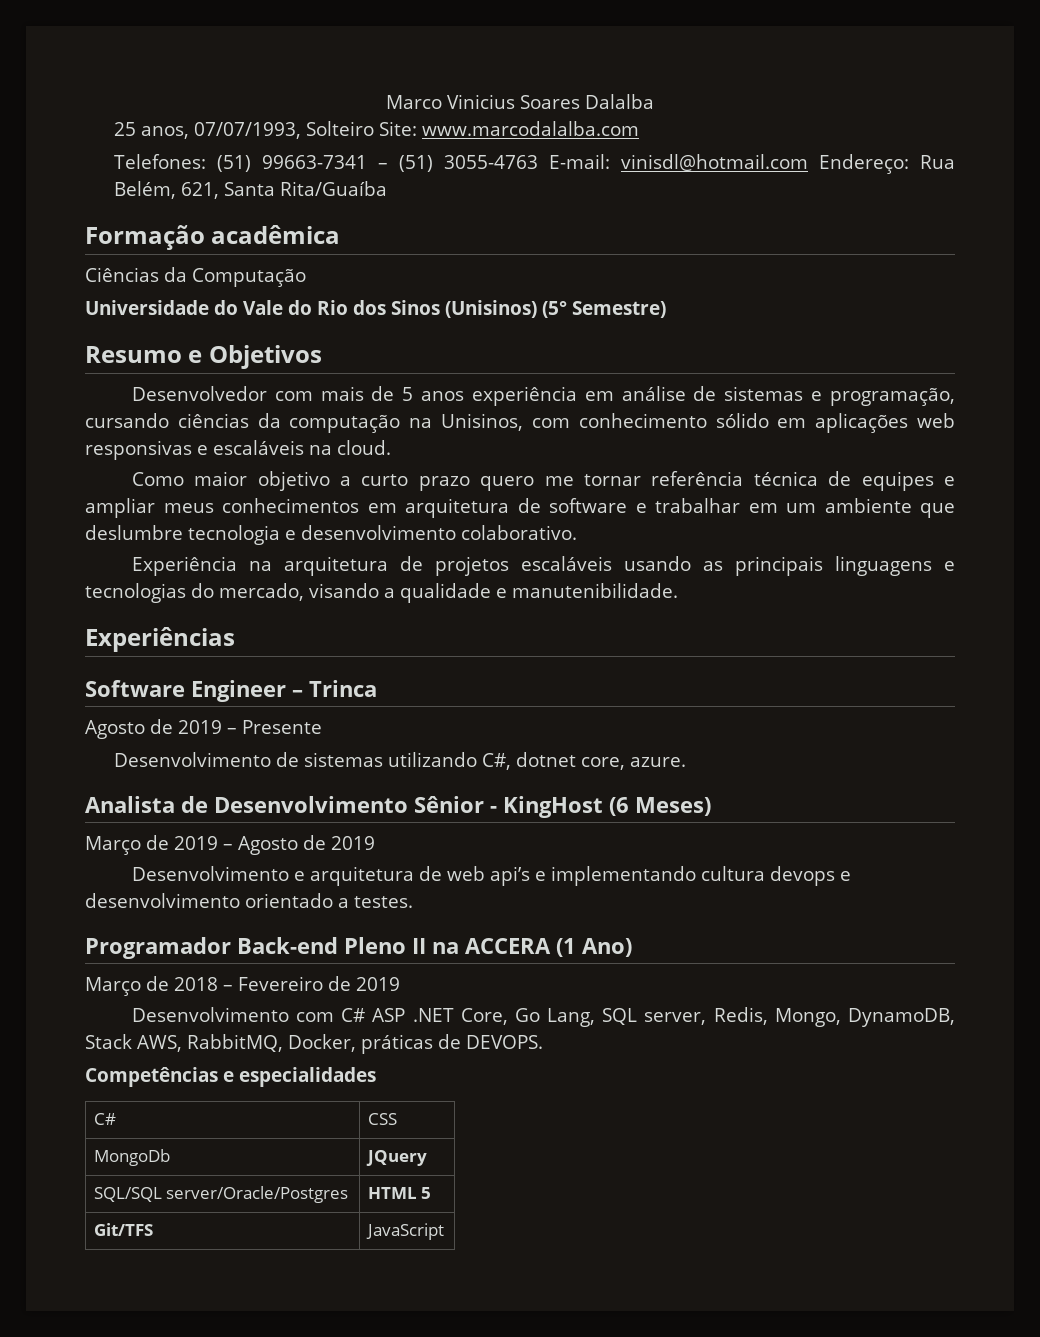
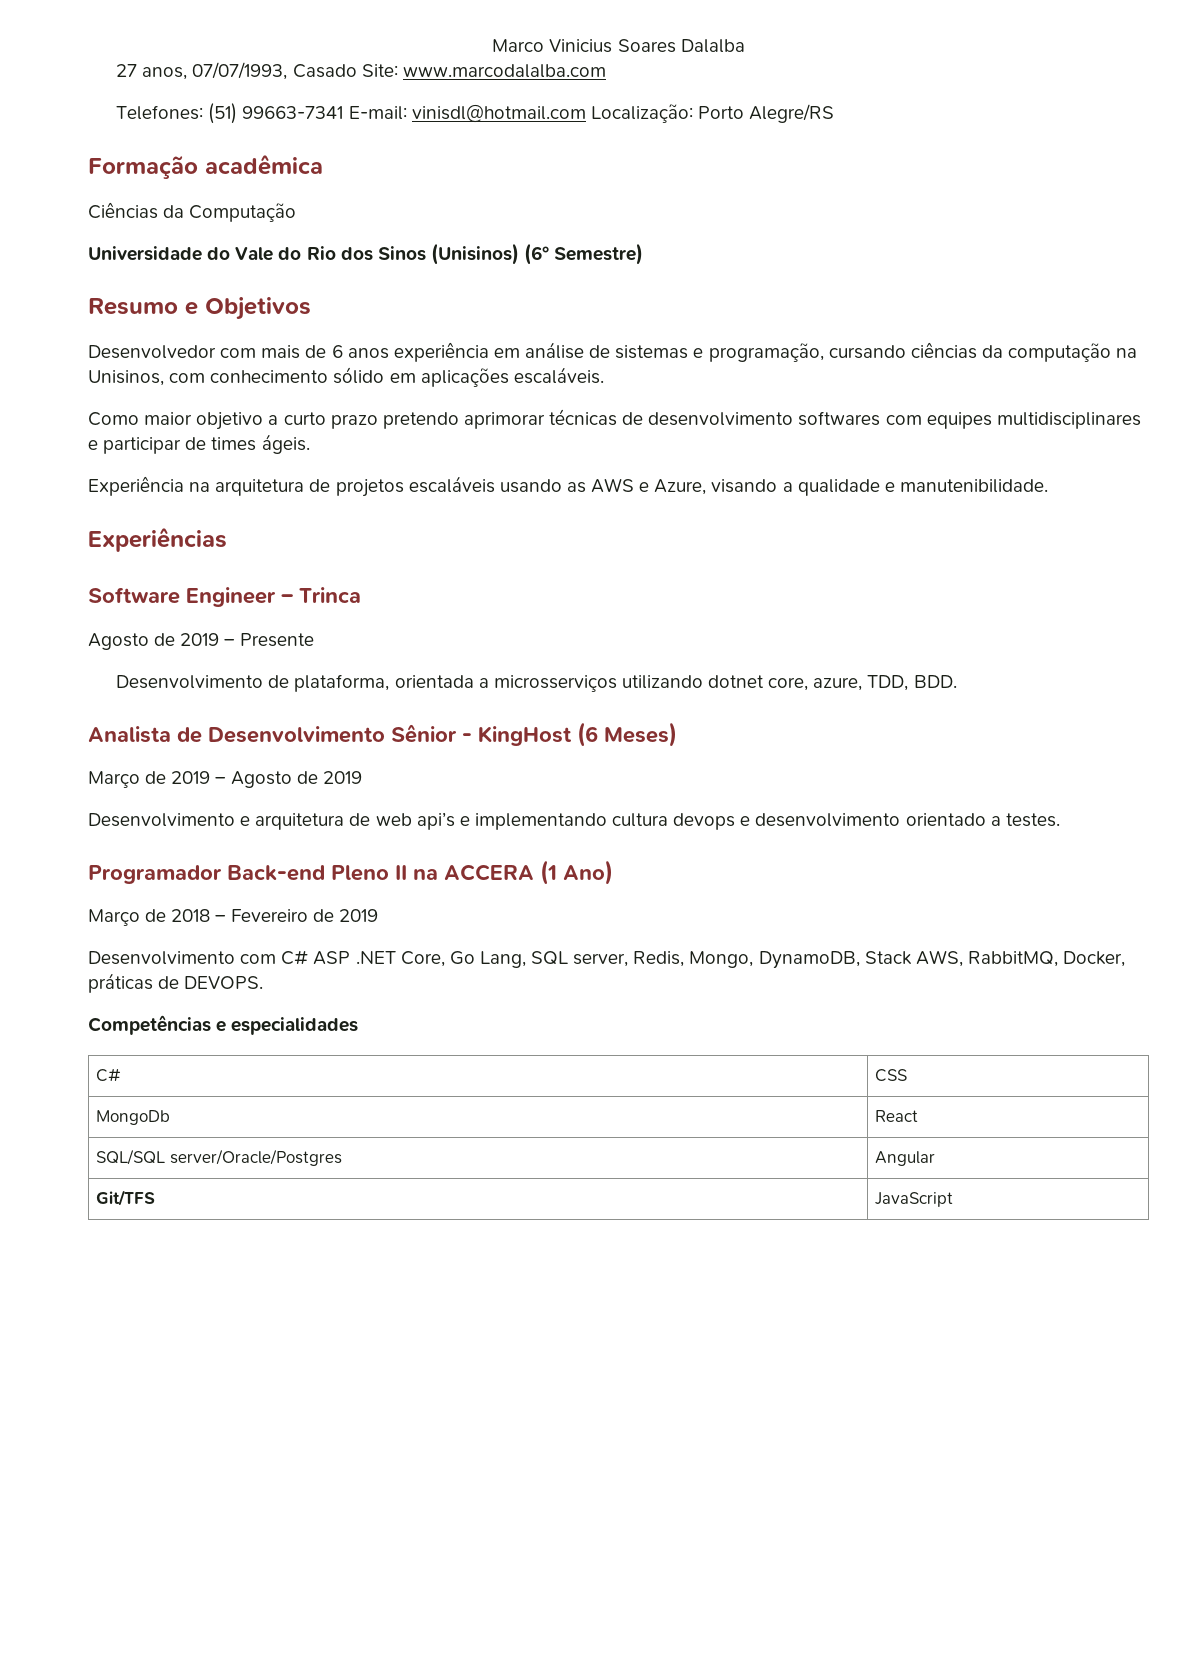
[114,122,137,136] 25 -> [116,64,138,77] 27
[306,121,375,136] Solteiro -> [292,64,357,78] Casado
[378,154,955,174] [114,181,388,199] – (51) 3055-4763 E-mail: vinisdl@hotmail.com Endereço: Rua Belém, 621, Santa Rita/Guaíba -> [348,104,835,123] E-mail: vinisdl@hotmail.com Localização: Porto Alegre/RS
[542,301,567,318] (5° -> [524,243,550,265] (6°
[402,387,414,401] 5 -> [331,345,343,358] 6
[917,413,956,428] [85,440,391,460] web responsivas e escaláveis na cloud. -> [513,367,604,384] escaláveis.
[480,471,956,491] [85,498,955,518] [85,525,577,545] quero me tornar referência técnica de equipes e ampliar meus conhecimentos em arquitetura de software e trabalhar em um ambiente que deslumbre tecnologia e desenvolvimento colaborativo. -> [382,409,1141,429] [88,434,310,454] pretendo aprimorar técnicas de desenvolvimento softwares com equipes multidisciplinares e participar de times ágeis.
[734,556,956,576] [85,583,304,603] principais linguagens e tecnologias do mercado, -> [591,478,707,495] AWS e Azure,
[304,752,687,770] sistemas utilizando C#, dotnet core, azure. -> [294,674,957,692] plataforma, orientada a microsserviços utilizando dotnet core, azure, TDD, BDD.
[365,1150,427,1166] JQuery -> [874,1110,918,1122] React
[367,1187,432,1199] HTML 5 -> [874,1151,935,1166] Angular

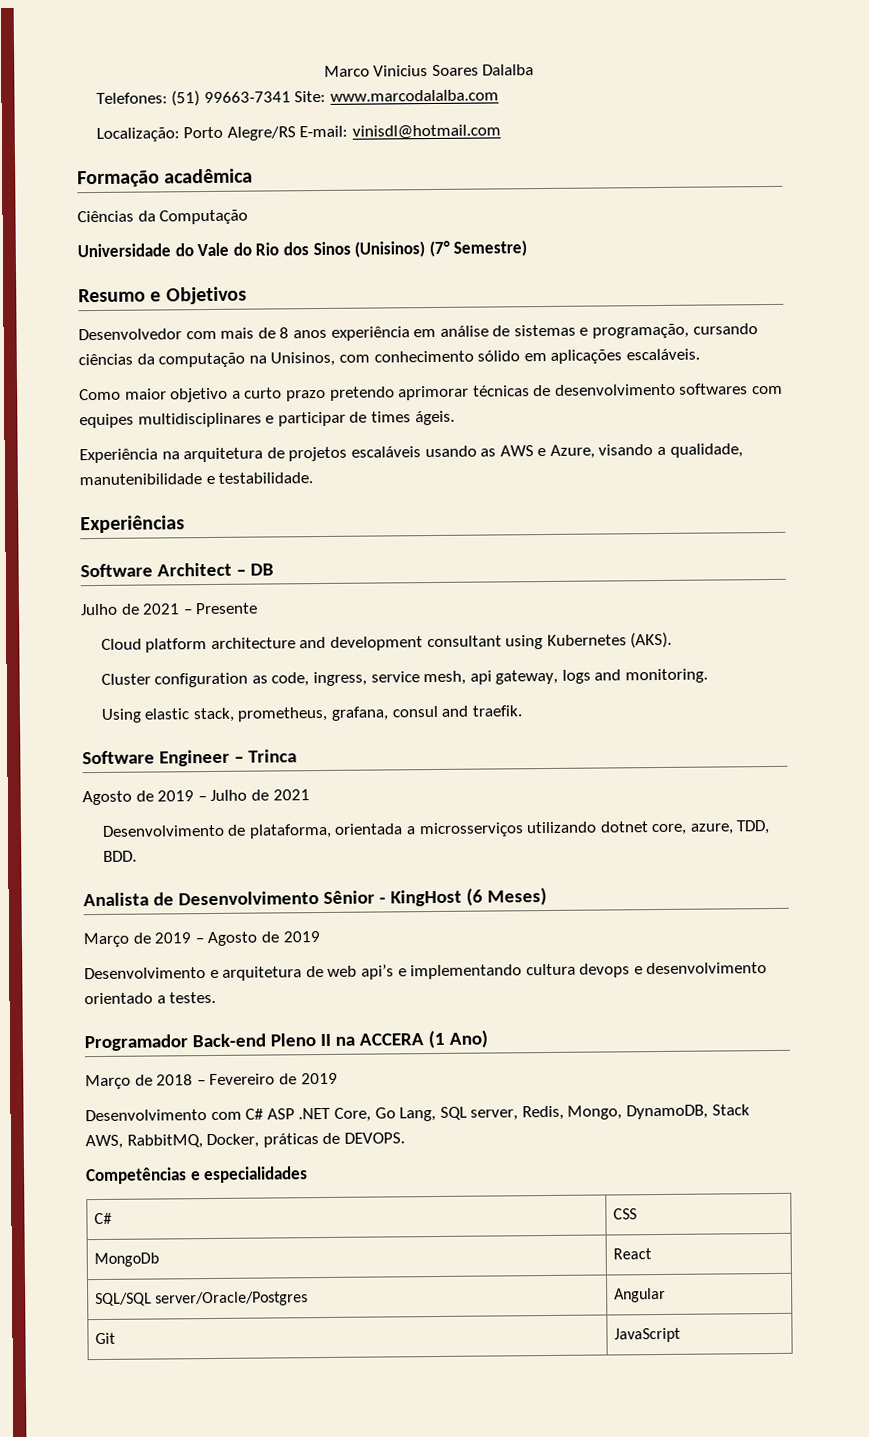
[116,62,606,80] [116,103,586,124] 27 anos, 07/07/1993, Casado Site: www.marcodalalba.com // Telefones: (51) 99663-7341 E-mail: vinisdl@hotmail.com -> [95,89,499,107] Telefones: (51) 99663-7341 Site: www.marcodalalba.com //
(835, 113) none -> [299,124,501,140] E-mail: vinisdl@hotmail.com
[524,243,550,265] (6° -> [428,240,450,258] (7°
[331,345,343,358] 6 -> [279,327,290,339] 8
[797,479,1048,496] [88,528,227,552] qualidade e manutenibilidade. // Experiências -> [669,443,743,458] [79,472,314,486] [80,515,185,534] [80,562,274,578] [80,602,259,616] [100,631,673,653] [100,668,709,688] [100,705,522,723] qualidade, manutenibilidade e testabilidade. // Experiências // Software Architect – DB // Julho de 2021 – Presente // Cloud platform architecture and development consultant using Kubernetes (AKS). // Cluster configuration as code, ingress, service mesh, api gateway, logs and monitoring. // Using elastic stack, prometheus, grafana, consul and traefik.
[239,633,314,647] Presente -> [210,789,310,801] Julho de 2021
[95,1190,155,1206] Git/TFS -> [94,1332,116,1345] Git

